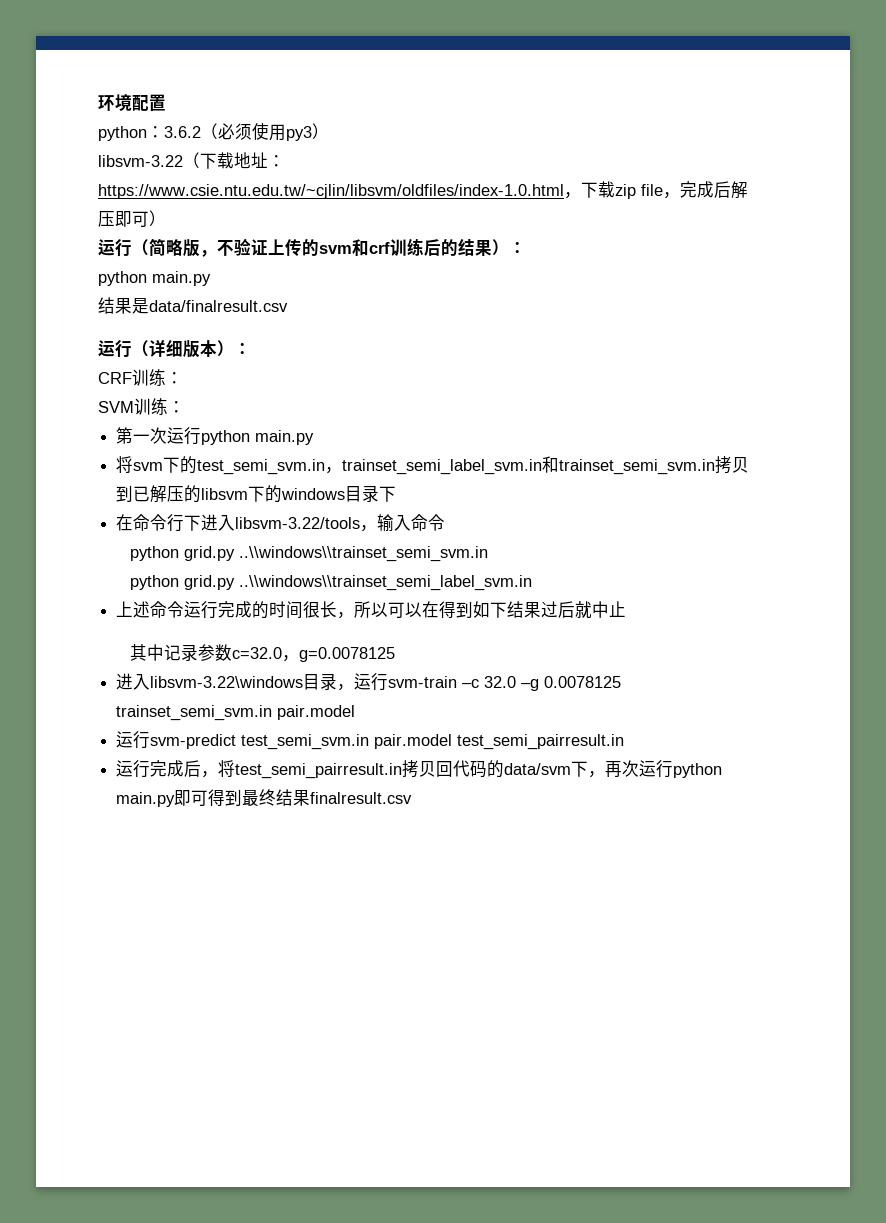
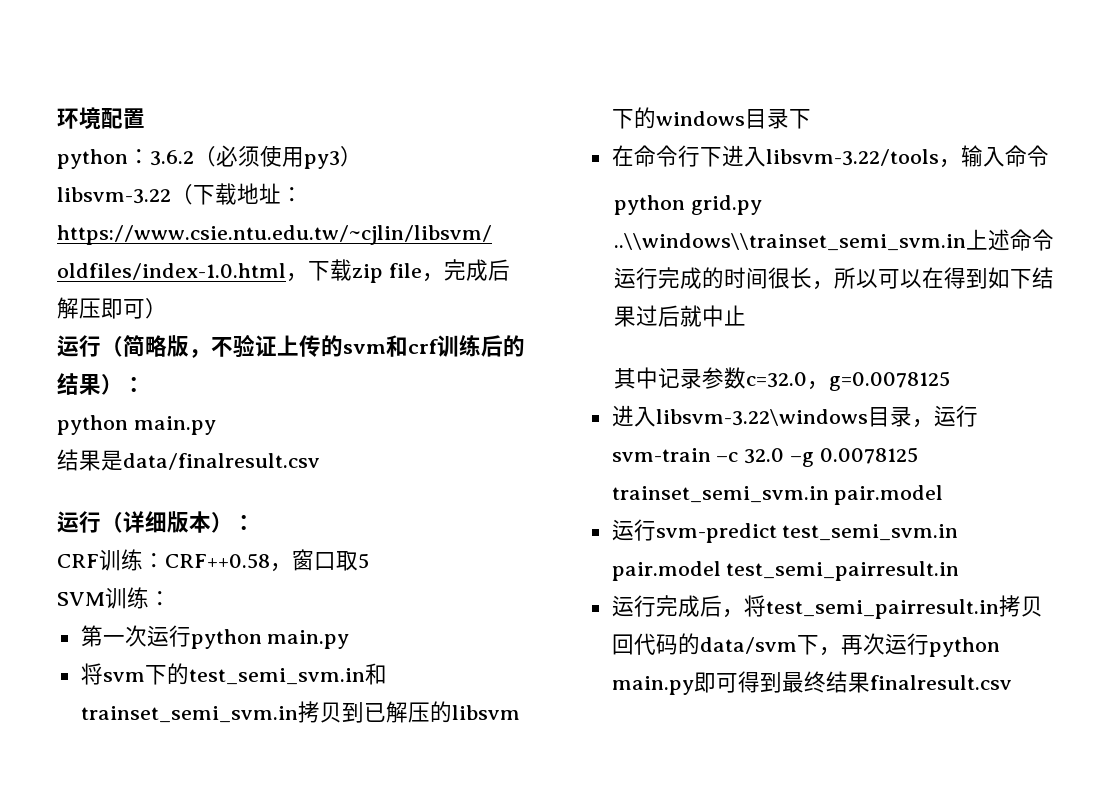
(183, 378) none -> [165,549,369,572] CRF++0.58，窗口取5
[325,459,543,475] ，trainset_semi_label_svm.in -> (365, 676) none
[129,575,532,591] // python grid.py ..\\windows\\trainset_semi_label_svm.in // -> (966, 242) none

